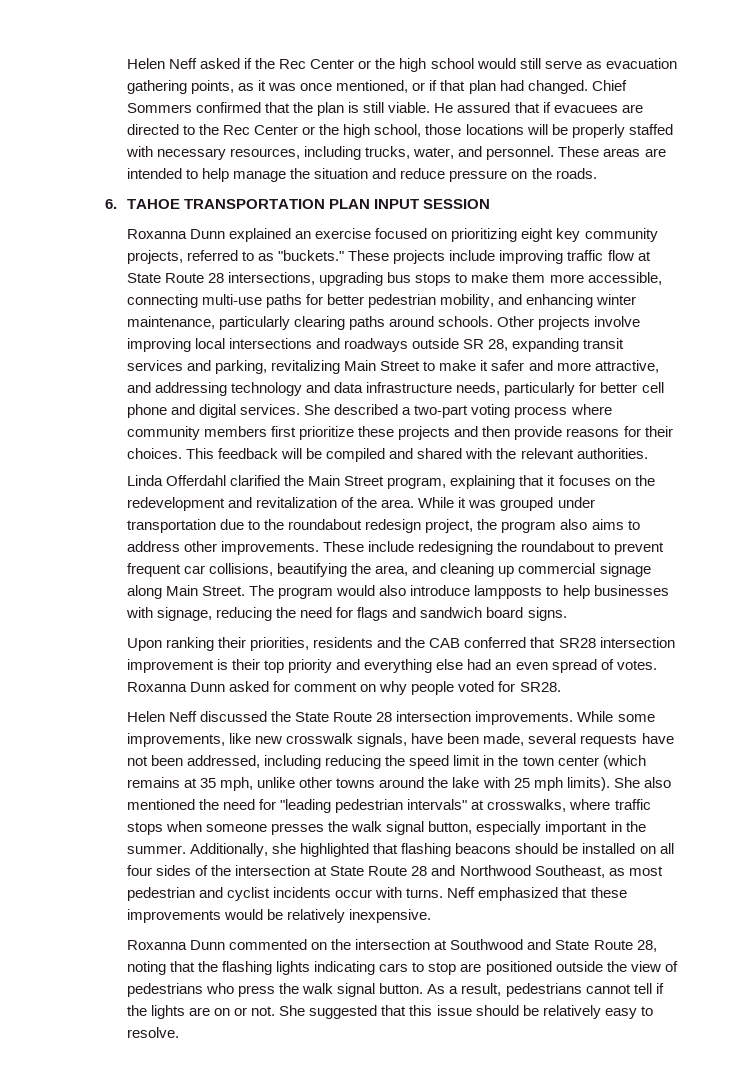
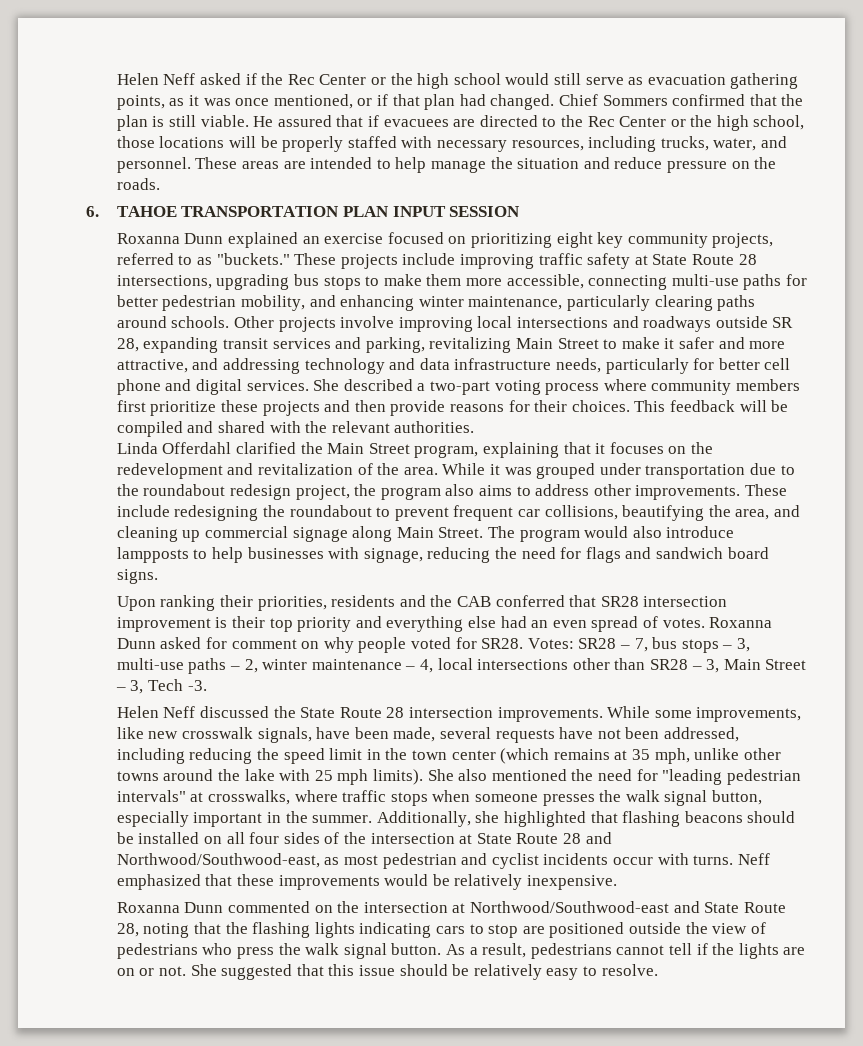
[607,250,634,261] flow -> [587,253,631,269] safety
(561, 687) none -> [527,637,750,653] [116,658,807,674] [115,679,207,694] Votes: SR28 – 7, bus stops – 3, multi-use paths – 2, winter maintenance – 4, local intersections other than SR28 – 3, Main Street – 3, Tech -3.
[459,865,605,878] Northwood Southeast, -> [116,853,320,868] Northwood/Southwood-east,
[450,939,524,950] Southwood -> [469,901,669,913] Northwood/Southwood-east

